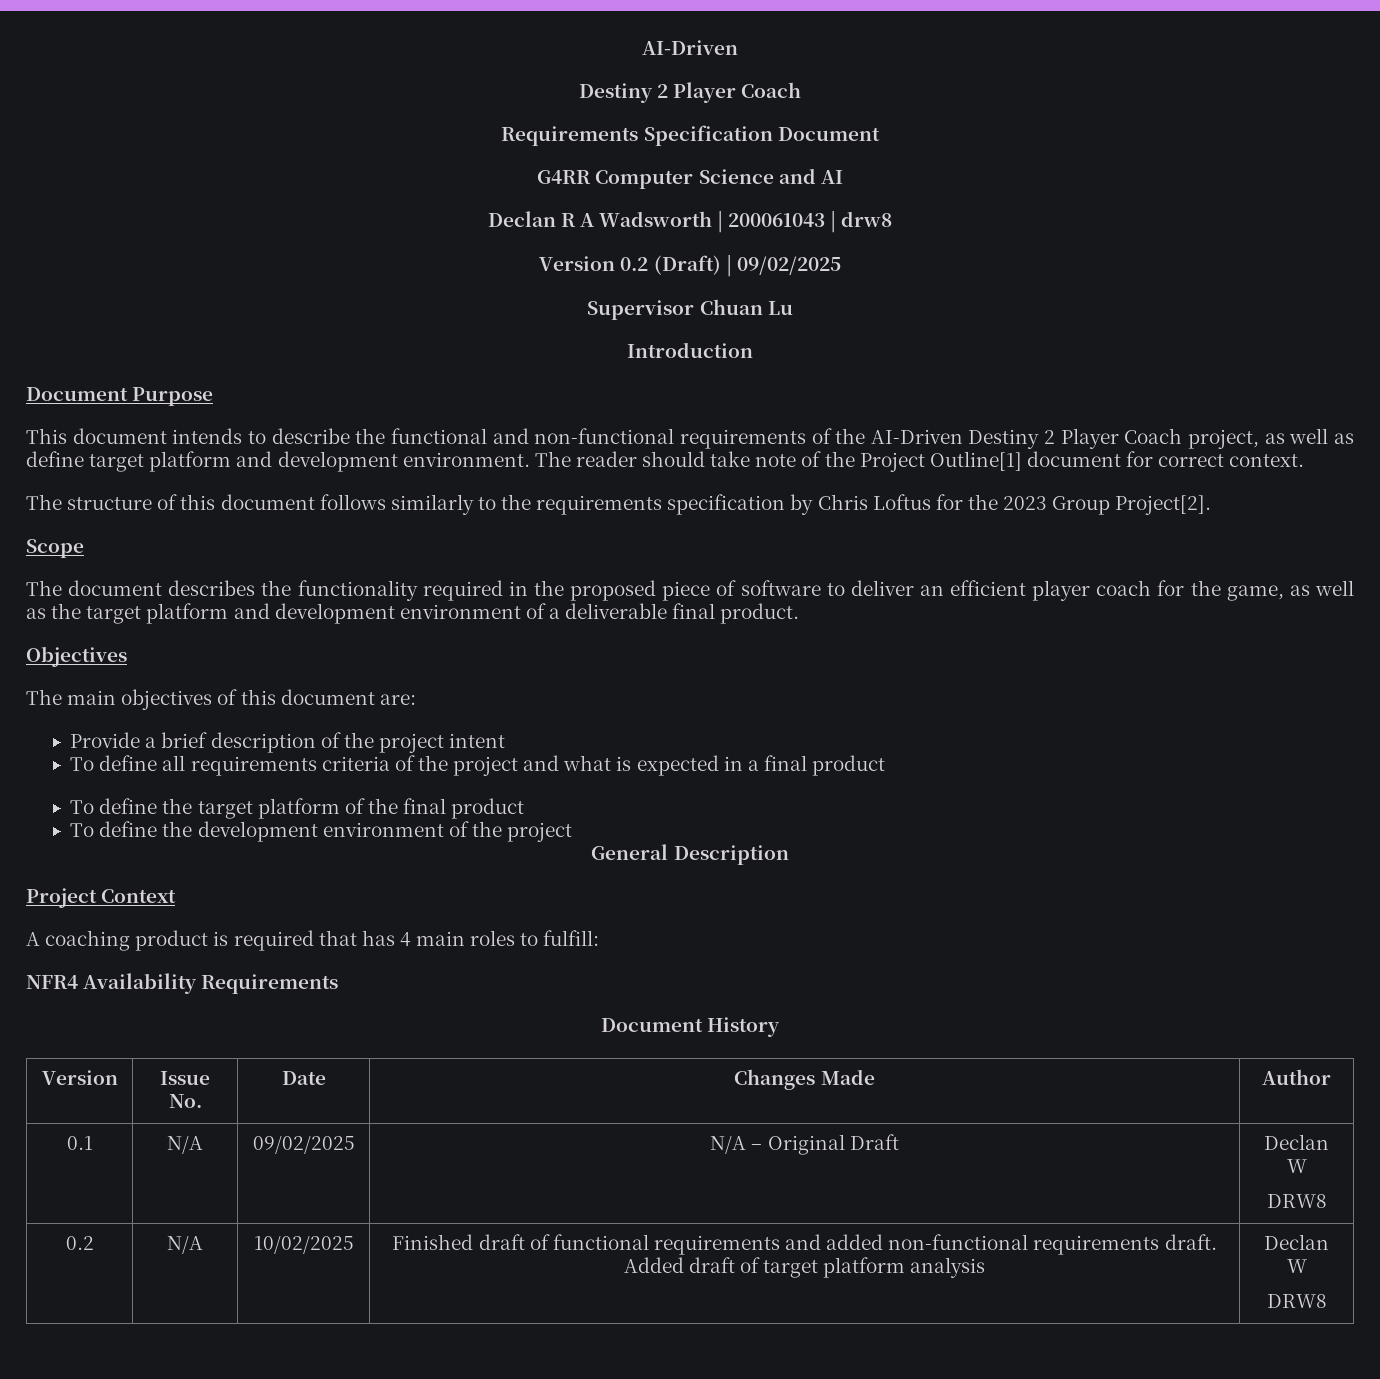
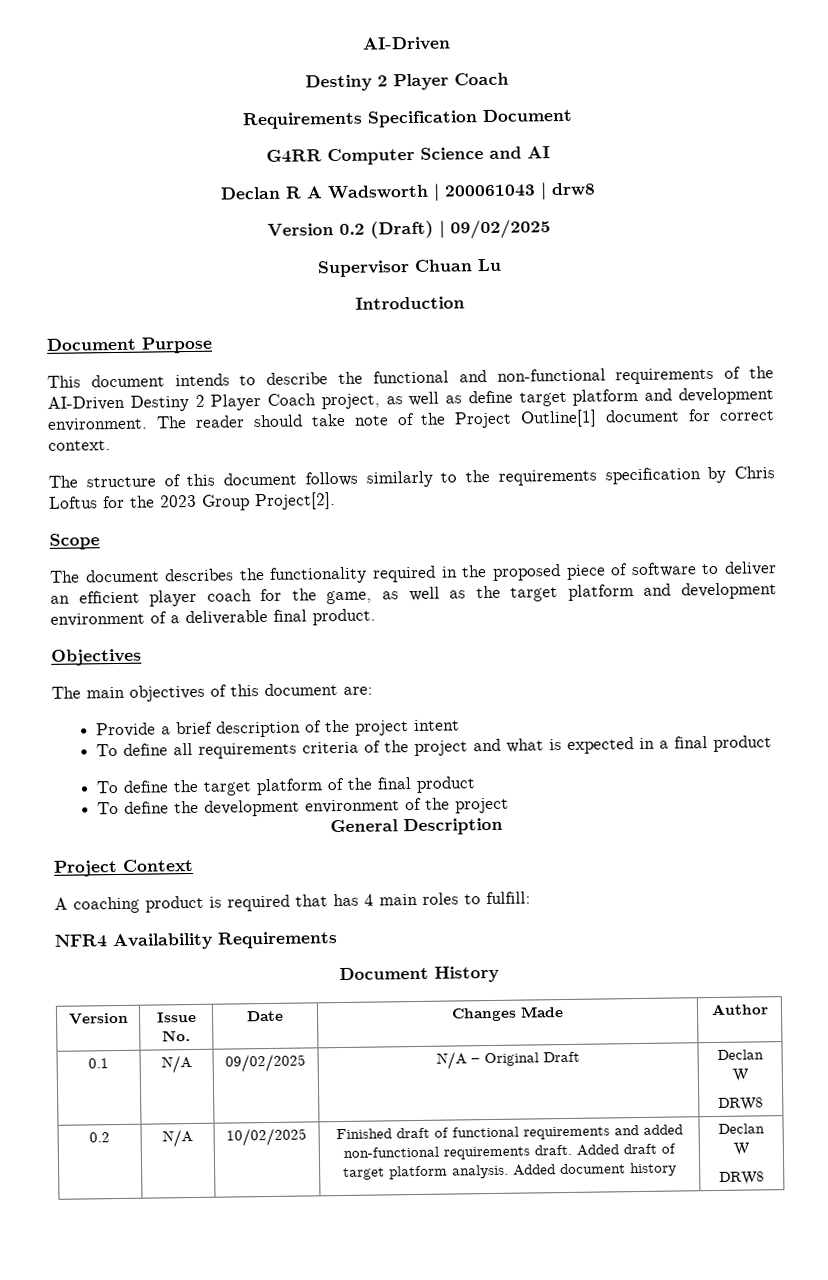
[910,1257,986,1278] analysis -> [452,1162,677,1179] analysis. Added document history

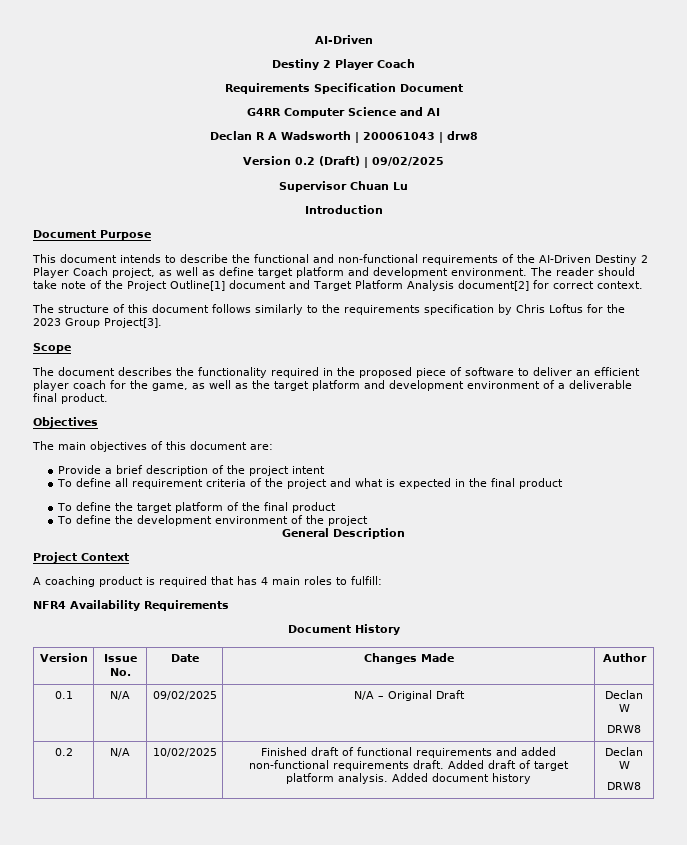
(681, 416) none -> [289,280,529,291] and Target Platform Analysis document[2]
[255,492,336,511] Project[2]. -> [104,318,162,328] Project[3].
[197,742,297,759] requirements -> [131,479,203,489] requirement
[658,740,669,749] a -> [468,478,487,487] the

